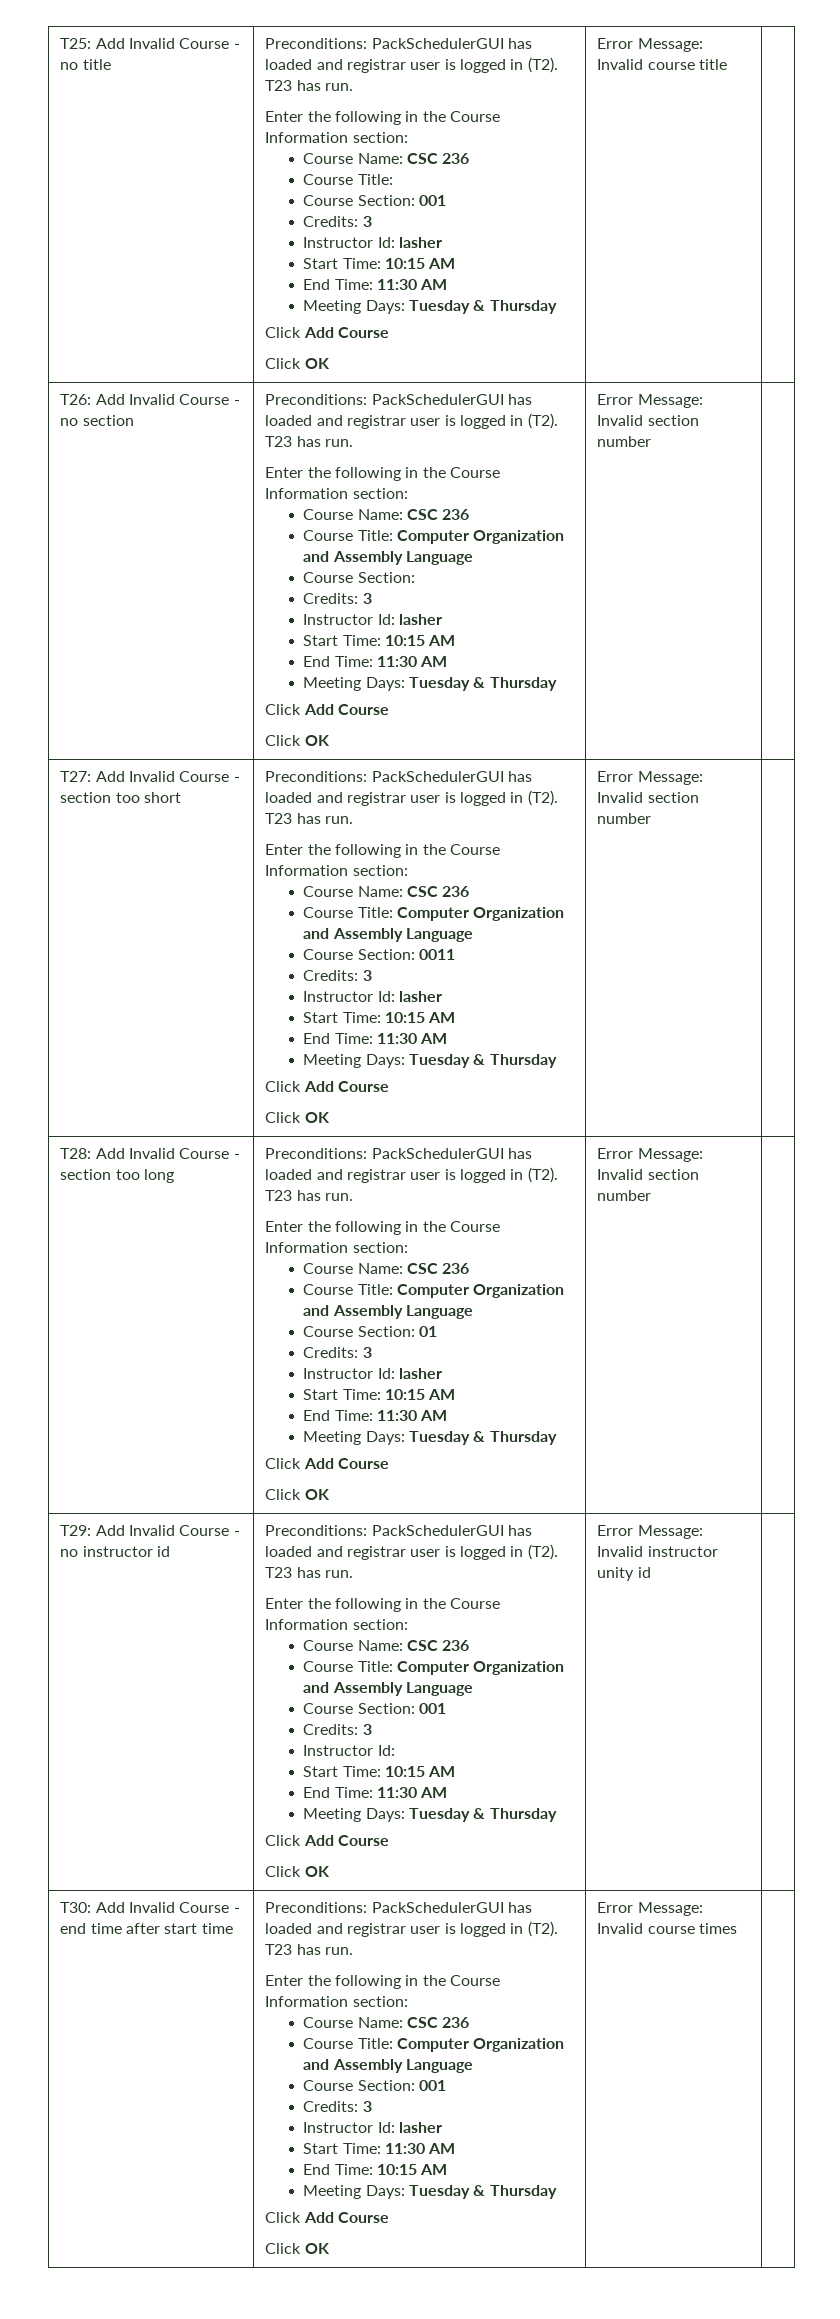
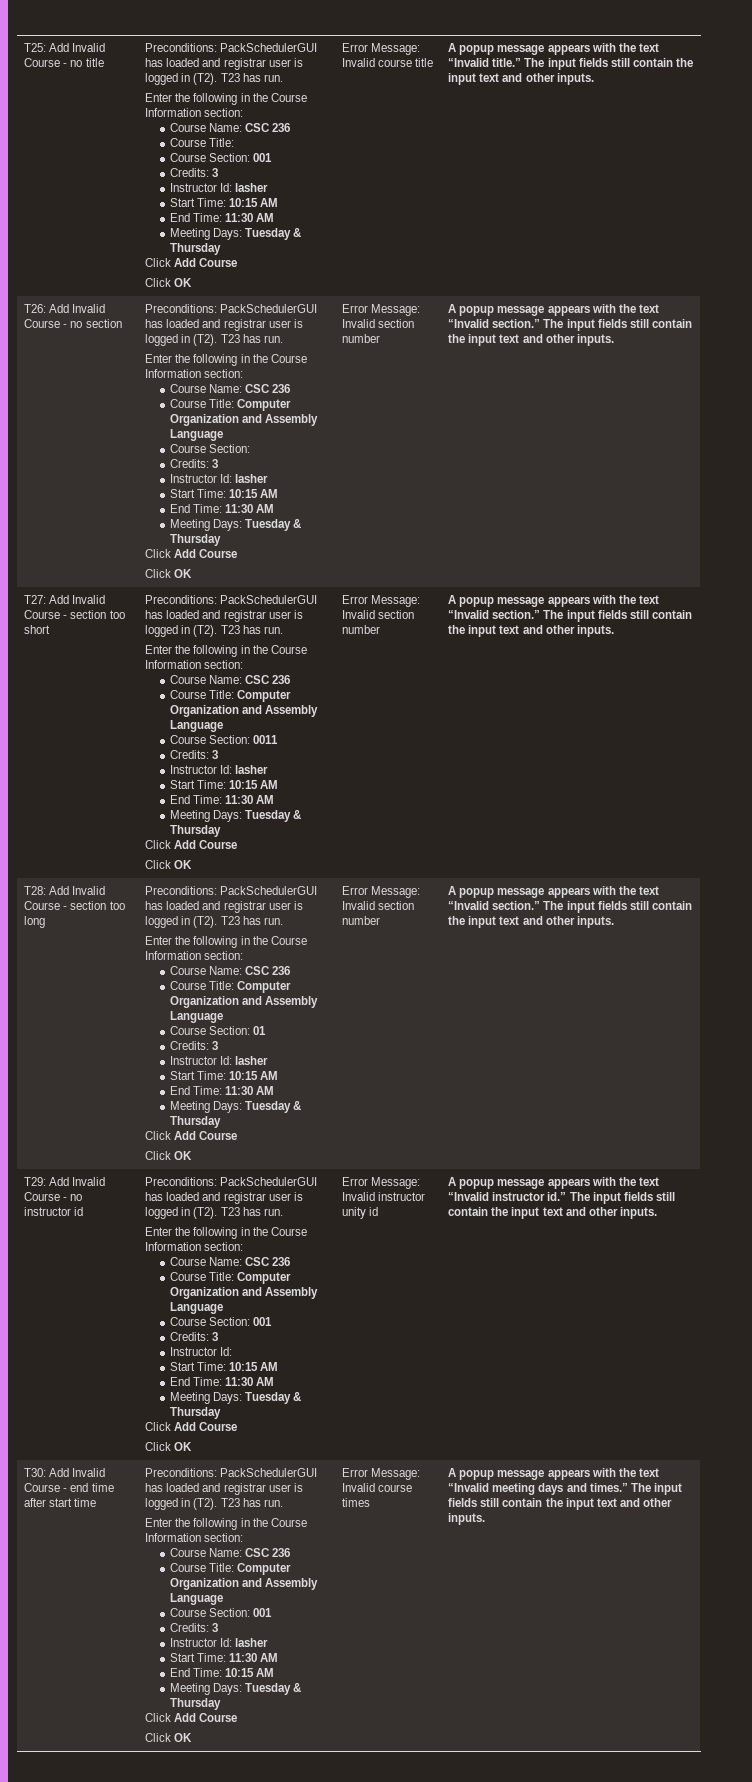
(728, 64) none -> [448,43,659,55] [448,58,693,70] [448,73,594,85] A popup message appears with the text “Invalid title.” The input fields still contain the input text and other inputs.
(652, 441) none -> [448,304,659,316] [448,319,692,331] [448,334,614,346] A popup message appears with the text “Invalid section.” The input fields still contain the input text and other inputs.
(652, 818) none -> [448,595,659,607] [448,610,692,622] [448,625,614,637] A popup message appears with the text “Invalid section.” The input fields still contain the input text and other inputs.
(652, 1195) none -> [448,886,659,898] [448,901,692,913] [448,916,614,928] A popup message appears with the text “Invalid section.” The input fields still contain the input text and other inputs.
(651, 1572) none -> [448,1177,659,1189] [448,1192,675,1204] [448,1207,657,1219] A popup message appears with the text “Invalid instructor id.” The input fields still contain the input text and other inputs.
(738, 1928) none -> [448,1468,659,1480] [448,1483,682,1495] [448,1498,672,1510] [448,1513,486,1525] A popup message appears with the text “Invalid meeting days and times.” The input fields still contain the input text and other inputs.

